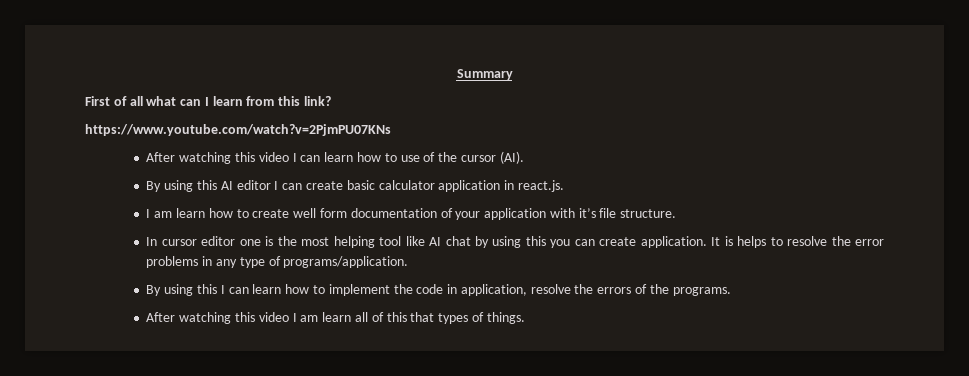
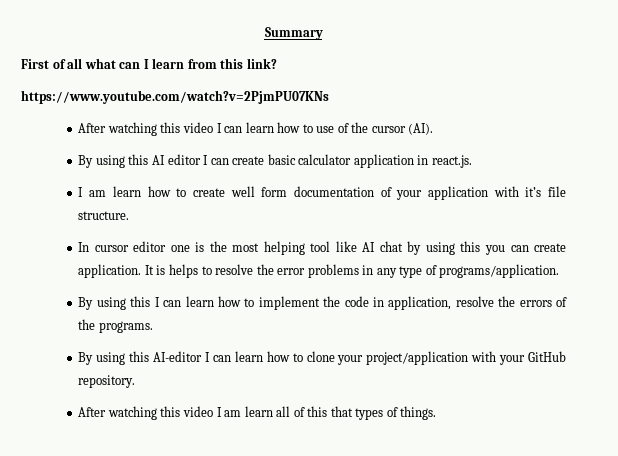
(731, 291) none -> [78,351,566,365] [78,375,136,388] // By using this AI-editor I can learn how to clone your project/application with your GitHub repository.

